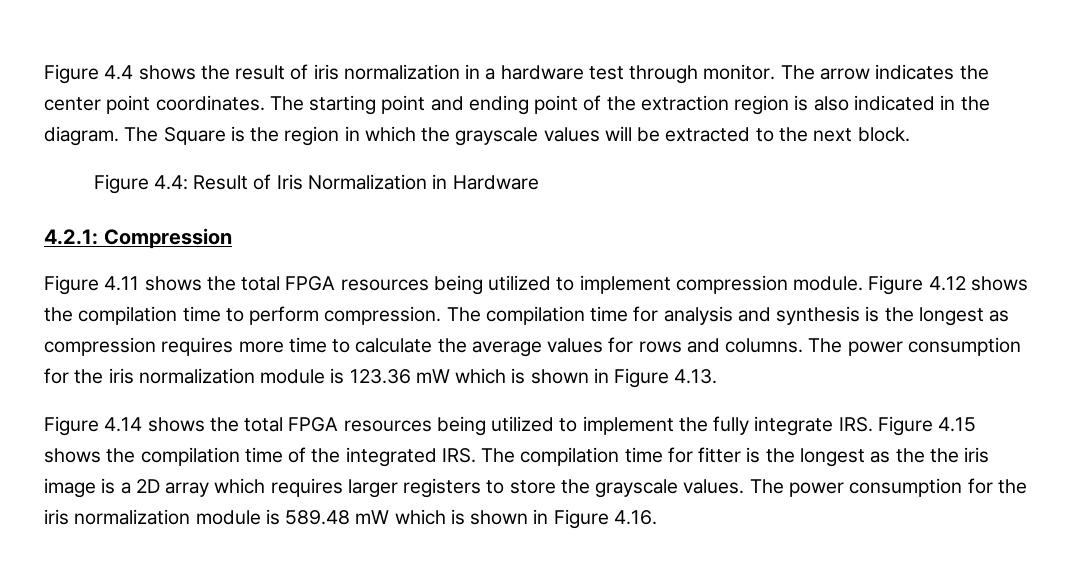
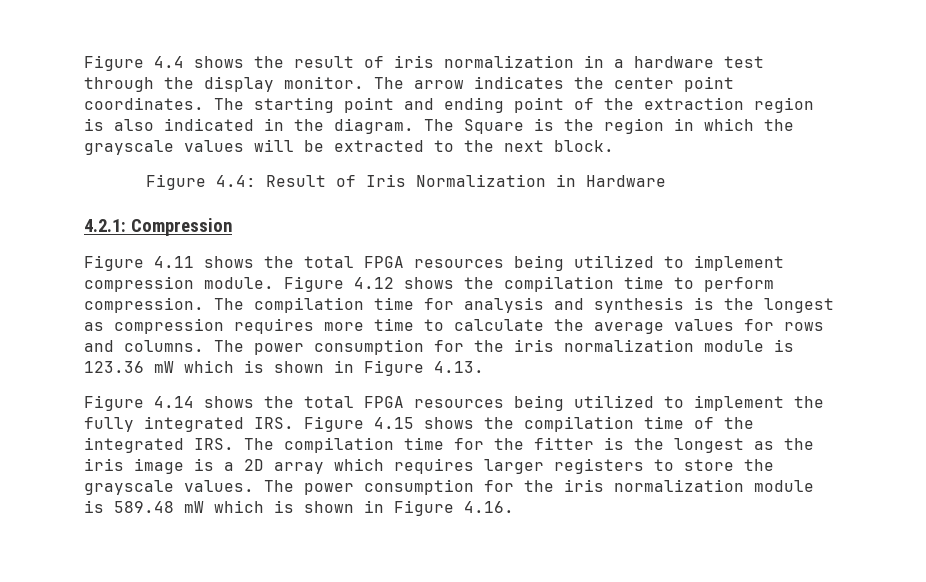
(699, 74) none -> [164,76,274,92] the display
[754,416,834,436] integrate -> [144,416,244,432] integrated
(693, 455) none -> [494,438,524,450] the
[929,448,959,463] the -> (814, 444) none

